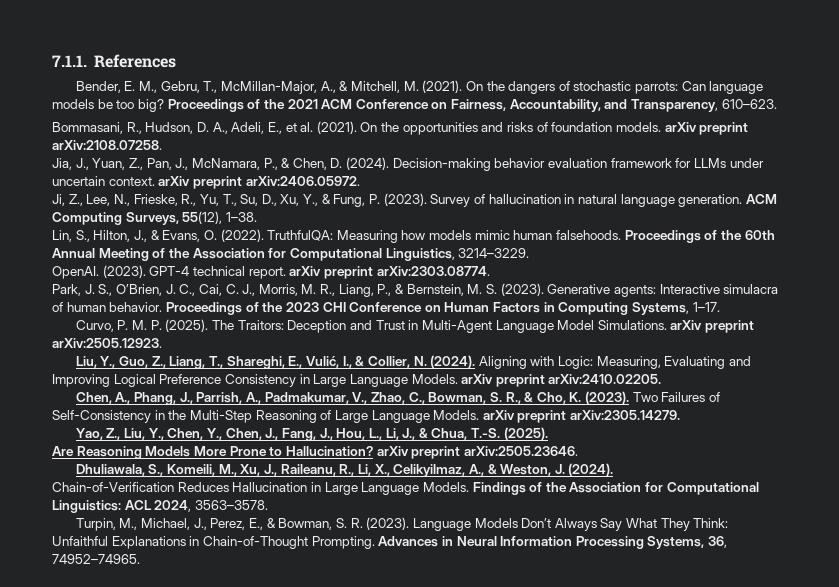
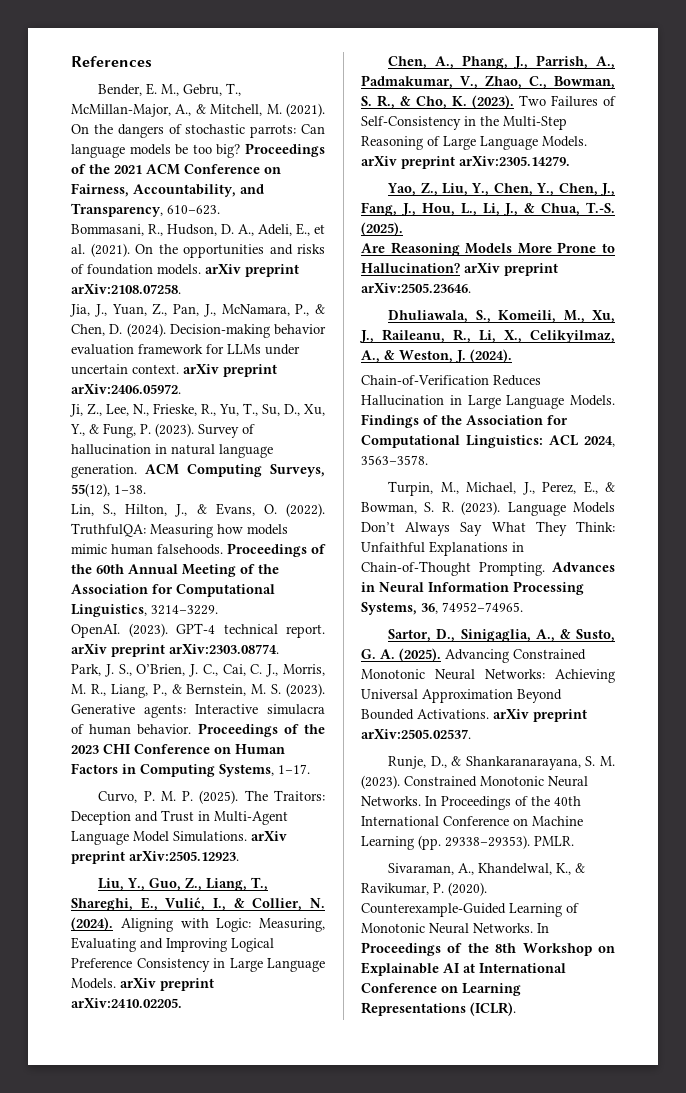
[52,55,87,67] 7.1.1. -> (71, 61) none
(140, 559) none -> [388,629,615,642] [361,648,586,663] [361,669,615,683] [361,689,562,703] [361,709,587,722] [361,729,471,739] [388,756,615,770] [361,775,588,789] [361,796,581,810] [361,816,583,826] [361,835,574,850] [388,863,586,875] [361,882,487,896] [361,903,579,917] [361,923,549,934] [361,942,615,956] [361,962,566,976] [361,983,521,996] [361,1002,516,1016] // Sartor, D., Sinigaglia, A., & Susto, G. A. (2025). Advancing Constrained Monotonic Neural Networks: Achieving Universal Approximation Beyond Bounded Activations. arXiv preprint arXiv:2505.02537. // Runje, D., & Shankaranarayana, S. M. (2023). Constrained Monotonic Neural Networks. In Proceedings of the 40th International Conference on Machine Learning (pp. 29338–29353). PMLR. // Sivaraman, A., Khandelwal, K., & Ravikumar, P. (2020). Counterexample-Guided Learning of Monotonic Neural Networks. In Proceedings of the 8th Workshop on Explainable AI at International Conference on Learning Representations (ICLR).

